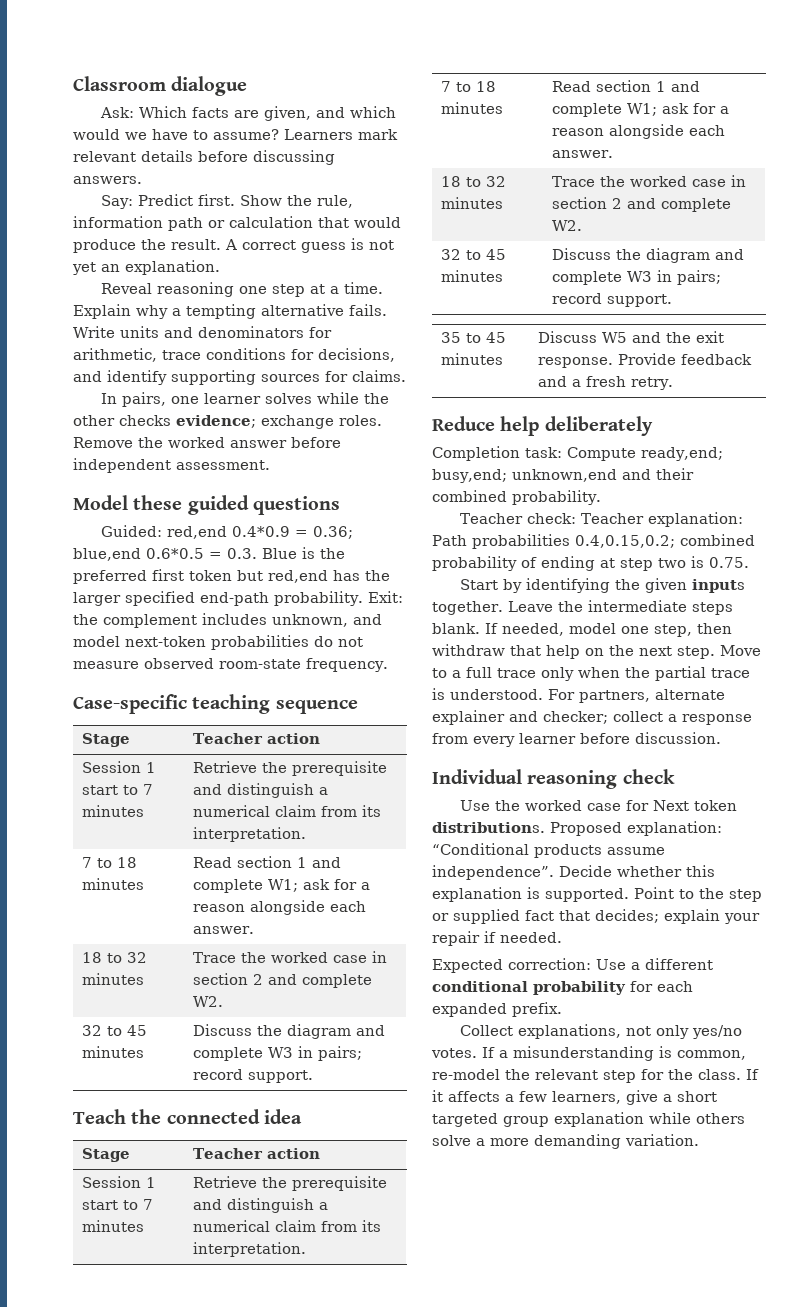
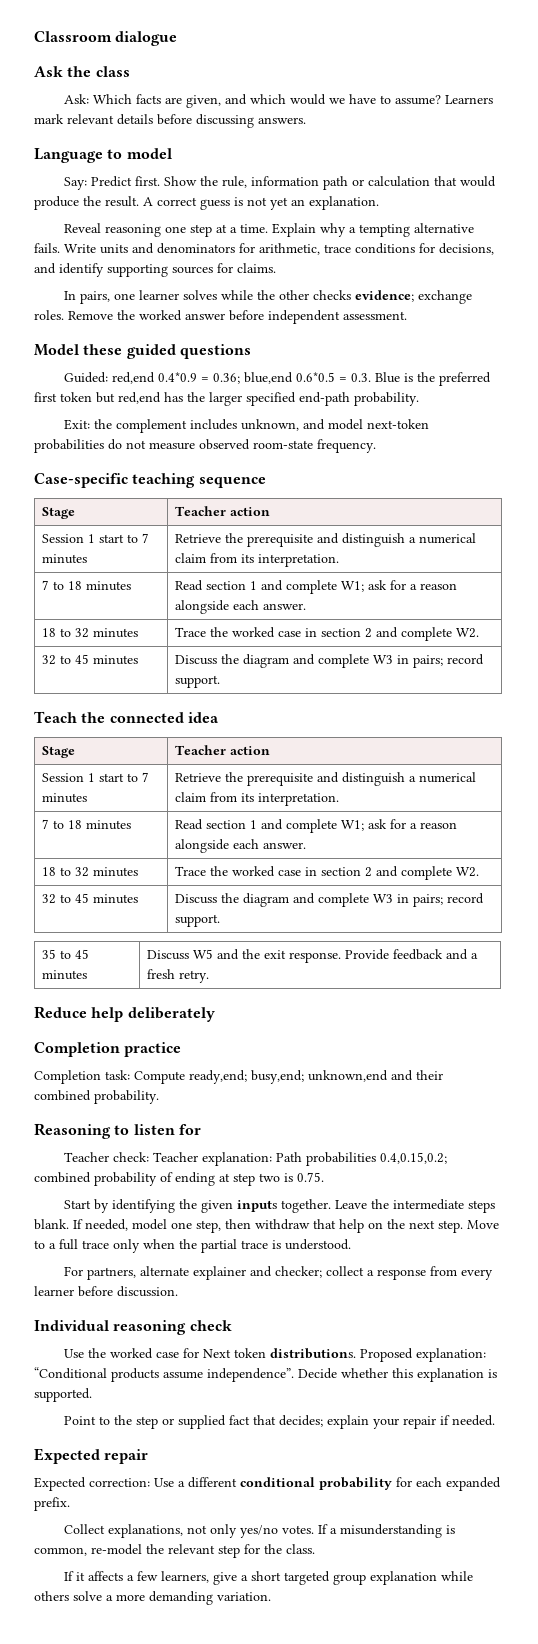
(248, 86) none -> [34,66,130,77] // Ask the class
(142, 180) none -> [34,148,172,163] // Language to model
(363, 598) none -> (419, 399) //
(653, 426) none -> [34,1042,182,1057] // Completion practice
(601, 497) none -> [34,1123,201,1139] // Reasoning to listen for
(543, 694) none -> (351, 1244) //
(629, 895) none -> (92, 1395) //
(562, 937) none -> [34,1448,149,1464] // Expected repair
(741, 1074) none -> (315, 1549) //

